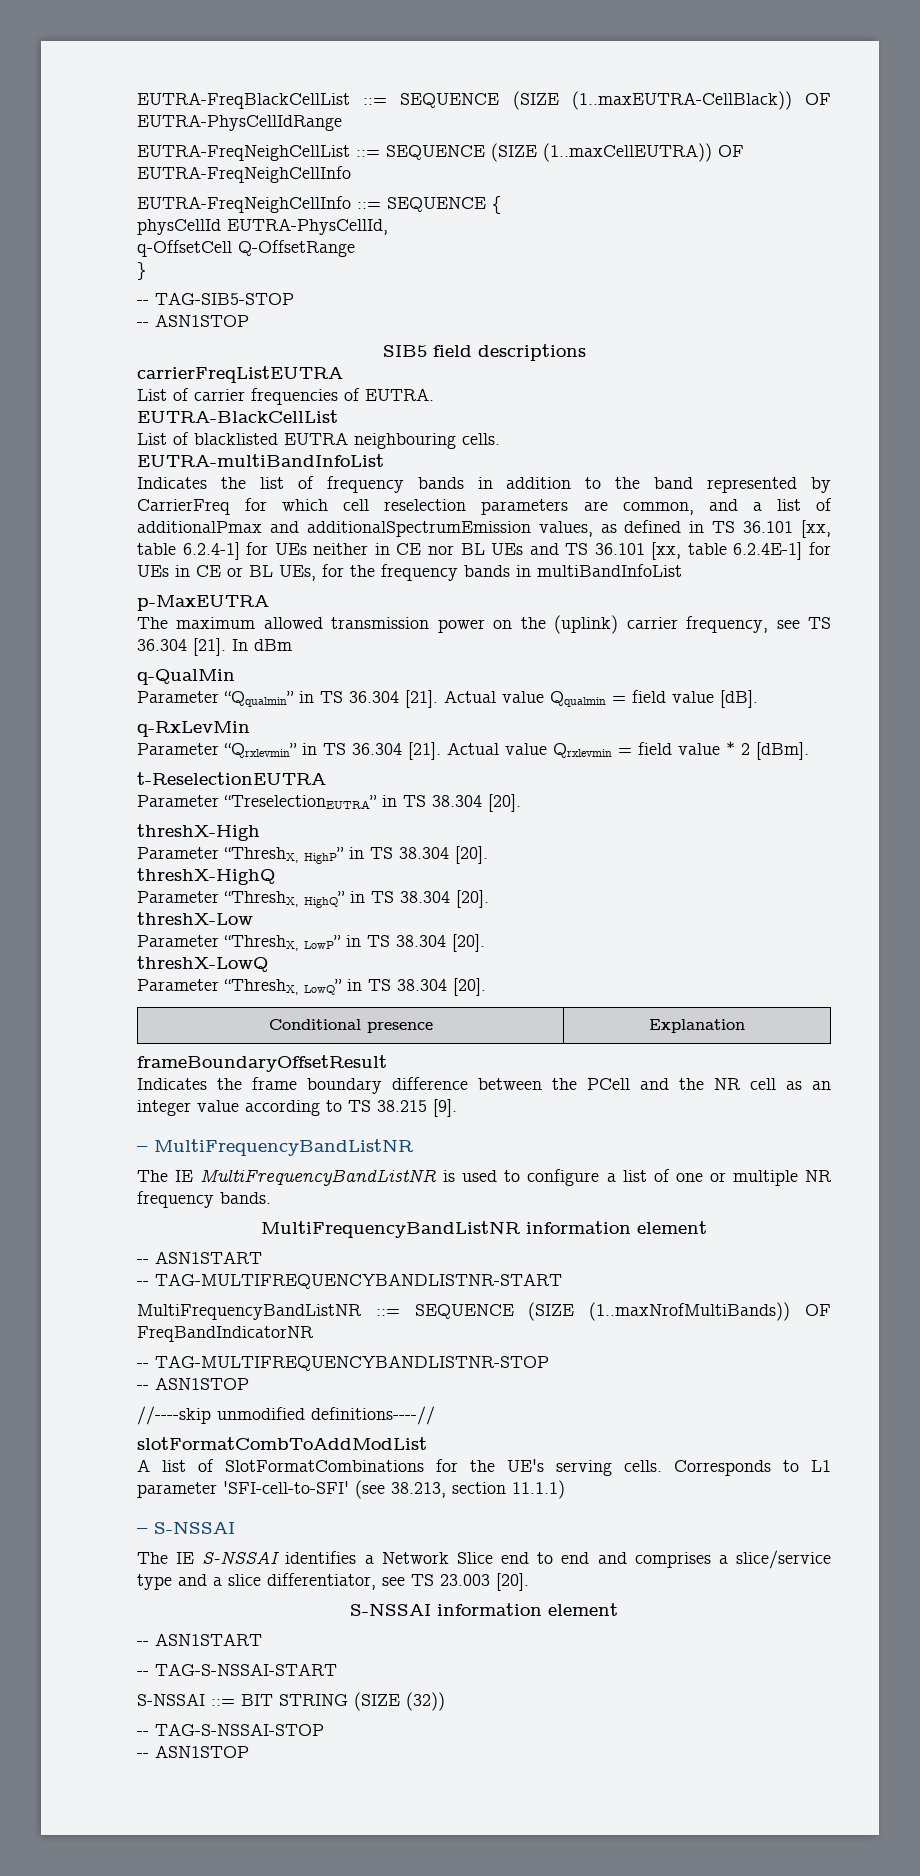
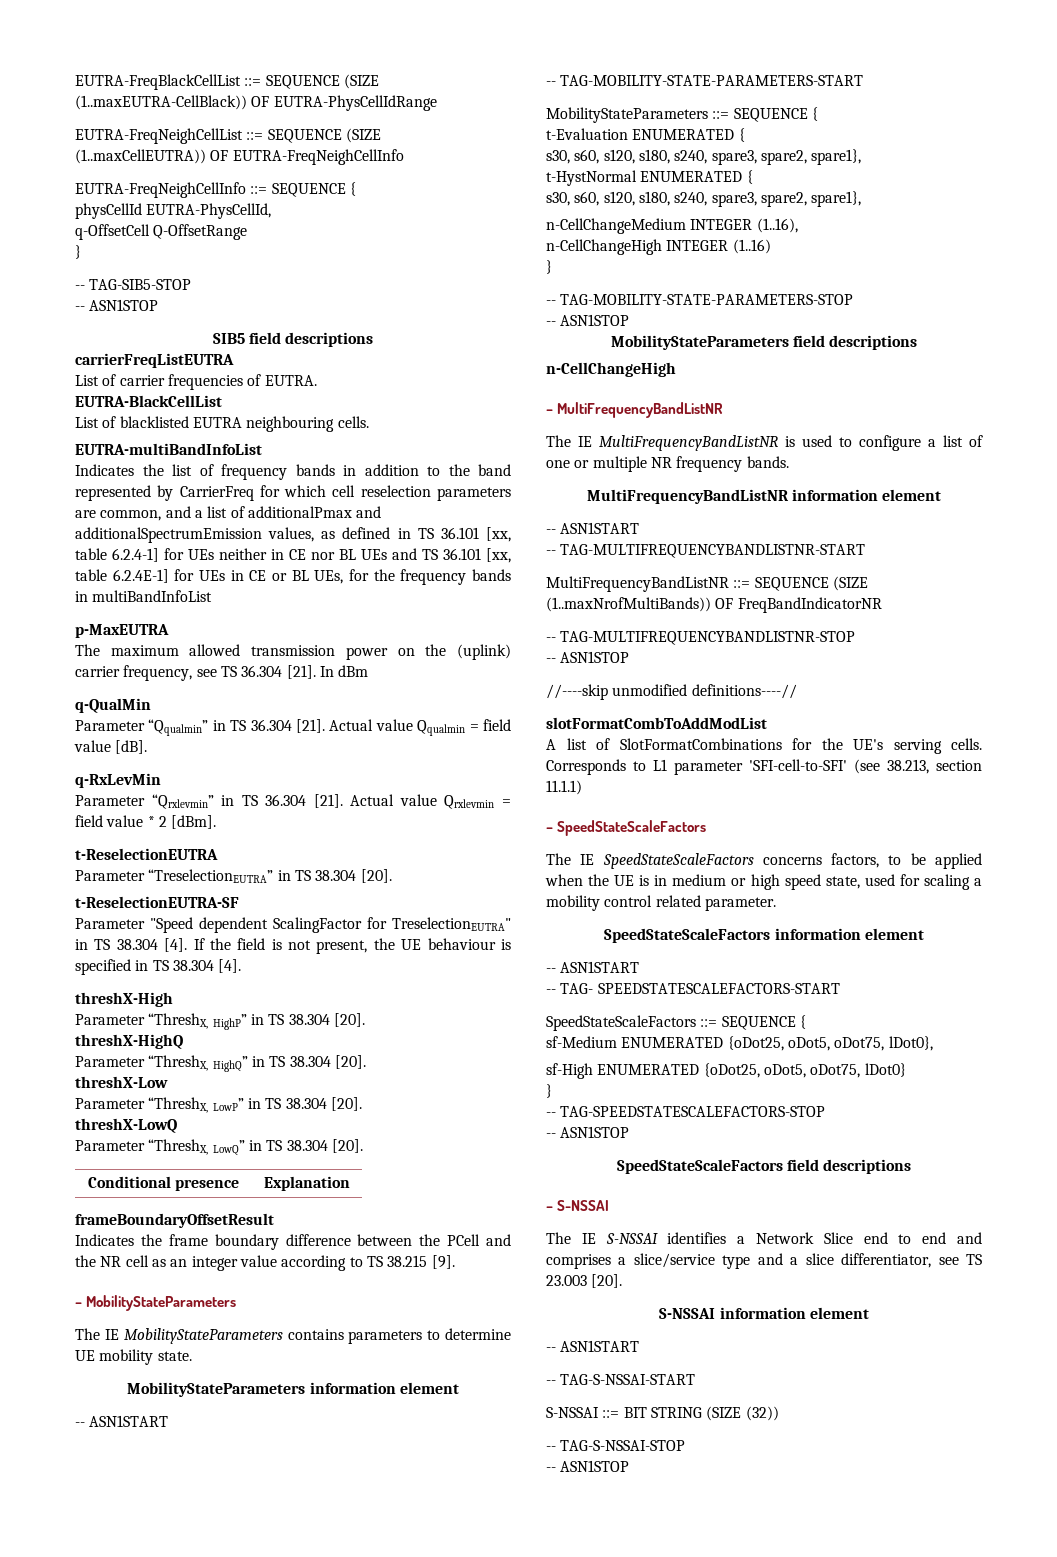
(521, 803) none -> [75,896,239,908] [75,917,511,933] [75,938,511,954] [75,959,242,975] // t-ReselectionEUTRA-SF // Parameter "Speed dependent ScalingFactor for TreselectionEUTRA" in TS 38.304 [4]. If the field is not present, the UE behaviour is specified in TS 38.304 [4].
(457, 1108) none -> [75,1295,237,1311] [75,1328,511,1344] [75,1349,192,1365] [127,1382,459,1397] [75,1415,169,1427] [546,75,864,86] [546,107,818,123] [546,128,745,142] [546,149,862,165] [546,170,753,186] [546,191,862,207] [546,218,798,234] [546,239,771,255] [546,260,552,274] [546,294,854,305] [546,314,630,326] [610,335,918,350] [546,362,676,377] // – MobilityStateParameters // The IE MobilityStateParameters contains parameters to determine UE mobility state. // MobilityStateParameters information element // -- ASN1START // -- TAG-MOBILITY-STATE-PARAMETERS-START // MobilityStateParameters ::= SEQUENCE { // t-Evaluation ENUMERATED { // s30, s60, s120, s180, s240, spare3, spare2, spare1}, // t-HystNormal ENUMERATED { // s30, s60, s120, s180, s240, spare3, spare2, spare1}, // n-CellChangeMedium INTEGER (1..16), // n-CellChangeHigh INTEGER (1..16) // } // -- TAG-MOBILITY-STATE-PARAMETERS-STOP // -- ASN1STOP // MobilityStateParameters field descriptions // n-CellChangeHigh
(565, 1489) none -> [546,820,707,836] [546,853,982,869] [545,874,982,890] [546,895,776,911] [604,928,924,943] [546,961,640,973] [546,983,840,994] [546,1015,806,1031] [546,1036,933,1051] [546,1063,906,1079] [546,1084,552,1098] [546,1106,826,1117] [546,1126,630,1138] [616,1159,912,1174] // – SpeedStateScaleFactors // The IE SpeedStateScaleFactors concerns factors, to be applied when the UE is in medium or high speed state, used for scaling a mobility control related parameter. // SpeedStateScaleFactors information element // -- ASN1START // -- TAG- SPEEDSTATESCALEFACTORS-START // SpeedStateScaleFactors ::= SEQUENCE { // sf-Medium ENUMERATED {oDot25, oDot5, oDot75, lDot0}, // sf-High ENUMERATED {oDot25, oDot5, oDot75, lDot0} // } // -- TAG-SPEEDSTATESCALEFACTORS-STOP // -- ASN1STOP // SpeedStateScaleFactors field descriptions

